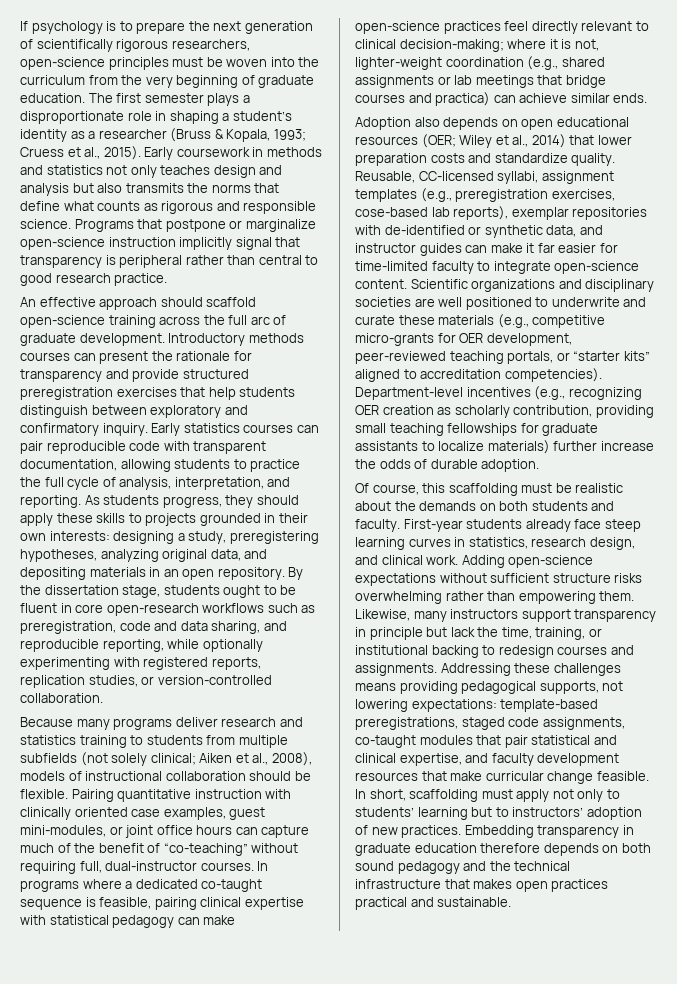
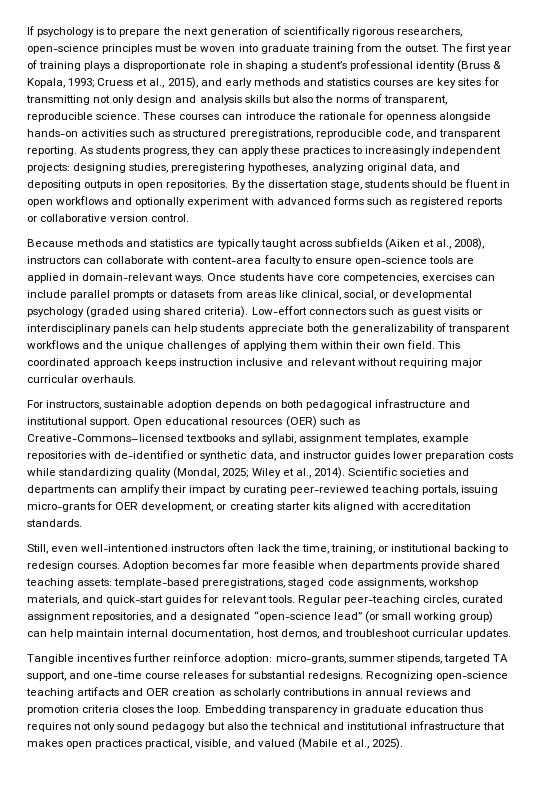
[298,57,320,67] [20,75,315,88] [20,93,204,103] the curriculum from the very beginning of graduate education. The first semester -> [260,43,512,54] [27,60,82,71] graduate training from the outset. The first year of training
[20,129,167,142] identity as a researcher -> [350,60,456,71] professional identity
[103,146,322,160] [20,165,211,178] 2015). Early coursework in methods and statistics not only teaches -> [167,77,499,89] [26,95,135,105] 2015), and early methods and statistics courses are key sites for transmitting not only
[72,183,184,193] but also transmits -> [244,95,313,103] skills but also
[254,183,280,193] [20,201,317,214] [20,219,316,232] [20,237,301,250] [20,255,319,268] [20,273,168,286] [20,297,257,310] [20,315,287,328] [20,333,304,346] [20,351,149,364] that define what counts as rigorous and responsible science. Programs that postpone or marginalize open-science instruction implicitly signal that transparency is peripheral rather than central to good research practice. // An effective approach should scaffold open-science training across the full arc of graduate development. Introductory methods courses can present -> [372,94,448,105] [27,112,296,122] of transparent, reproducible science. These courses can introduce
[20,369,249,382] [20,387,296,400] [20,405,248,418] [20,423,319,436] [20,441,267,454] [20,459,301,472] [20,477,291,490] transparency and provide structured preregistration exercises that help students distinguish between exploratory and confirmatory inquiry. Early statistics courses can pair reproducible code with transparent documentation, allowing students to practice the full cycle of analysis, interpretation, and -> [385,112,492,122] [27,129,501,139] openness alongside hands-on activities such as structured preregistrations, reproducible code, and transparent
[256,495,299,505] should -> [217,148,238,154] can
[96,513,308,526] [20,531,227,544] skills to projects grounded in their own interests: designing a study, -> [302,146,502,156] [27,163,169,173] practices to increasingly independent projects: designing studies,
[89,567,285,580] materials in an open repository. -> [84,180,229,190] outputs in open repositories.
[223,585,277,598] ought to -> [412,180,448,188] should
[75,603,316,616] [20,621,287,634] [20,639,263,652] [20,657,261,670] [20,675,272,688] [20,693,103,703] [20,717,303,730] [20,735,288,748] [20,752,312,766] [20,771,311,781] [20,789,292,802] [20,807,266,820] [20,825,310,838] [20,843,299,856] [20,861,269,874] [20,879,263,892] [20,897,304,910] [20,915,236,928] [355,21,649,34] [355,39,599,52] [355,56,605,70] [355,75,606,88] [355,92,648,106] [355,117,629,130] [355,134,632,148] [355,153,616,166] [355,171,614,184] [355,188,615,202] [355,206,569,220] core open-research workflows such as preregistration, code and data sharing, and reproducible reporting, while optionally experimenting with registered reports, replication studies, or version-controlled collaboration. // Because many programs deliver research and statistics training to students from multiple subfields (not solely clinical; Aiken et al., 2008), models of instructional collaboration should be flexible. Pairing quantitative instruction with clinically oriented case examples, guest mini-modules, or joint office hours can capture much of the benefit of “co-teaching” without requiring full, dual-instructor courses. In programs where a dedicated co-taught sequence is feasible, pairing clinical expertise with statistical pedagogy can make open-science practices feel directly relevant to clinical decision-making; where it is not, lighter-weight coordination (e.g., shared assignments or lab meetings that bridge courses and practica) can achieve similar ends. // Adoption also depends on open educational resources (OER; Wiley et al., 2014) that lower preparation costs and standardize quality. Reusable, CC-licensed syllabi, assignment templates (e.g., preregistration exercises, cose-based lab reports), exemplar -> [27,196,503,207] [27,214,190,222] [27,238,485,250] [27,255,475,266] [27,273,496,283] [27,289,473,300] [27,306,483,318] [27,323,511,334] [27,340,461,351] [27,358,482,368] [27,375,137,383] [27,399,470,410] [27,416,360,428] [27,434,469,444] open workflows and optionally experiment with advanced forms such as registered reports or collaborative version control. // Because methods and statistics are typically taught across subfields (Aiken et al., 2008), instructors can collaborate with content-area faculty to ensure open-science tools are applied in domain-relevant ways. Once students have core competencies, exercises can include parallel prompts or datasets from areas like clinical, social, or developmental psychology (graded using shared criteria). Low-effort connectors such as guest visits or interdisciplinary panels can help students appreciate both the generalizability of transparent workflows and the unique challenges of applying them within their own field. This coordinated approach keeps instruction inclusive and relevant without requiring major curricular overhauls. // For instructors, sustainable adoption depends on both pedagogical infrastructure and institutional support. Open educational resources (OER) such as Creative-Commons–licensed textbooks and syllabi, assignment templates, example
[465,243,618,253] [355,261,640,274] [355,279,655,292] [355,297,647,310] [355,314,606,328] [355,333,572,346] [355,351,650,364] [355,368,602,382] [355,386,642,400] [355,405,654,418] [355,423,599,436] [355,440,654,454] [355,459,540,472] [355,483,624,496] [355,501,615,511] [355,519,641,532] [355,537,635,550] [355,555,594,568] [355,573,643,586] [355,591,635,604] [355,609,657,622] [355,627,448,640] can make it far easier for time-limited faculty to integrate open-science content. Scientific organizations and disciplinary societies are well positioned to underwrite and curate these materials (e.g., competitive micro-grants for OER development, peer-reviewed teaching portals, or “starter kits” aligned to accreditation competencies). Department-level incentives (e.g., recognizing OER creation as scholarly contribution, providing small teaching fellowships for graduate assistants to localize materials) further increase the odds of durable adoption. // Of course, this scaffolding must be realistic about the demands on both students and faculty. First-year students already face steep learning curves in statistics, research design, and clinical work. Adding open-science expectations without sufficient structure risks overwhelming rather than empowering them. Likewise, many instructors support transparency in principle but -> [392,451,514,461] [27,467,470,479] [27,484,499,495] [27,501,472,512] [27,519,82,527] [27,543,255,554] lower preparation costs while standardizing quality (Mondal, 2025; Wiley et al., 2014). Scientific societies and departments can amplify their impact by curating peer-reviewed teaching portals, issuing micro-grants for OER development, or creating starter kits aligned with accreditation standards. // Still, even well-intentioned instructors often
[557,645,634,655] [355,663,621,676] [355,681,624,694] [355,699,497,712] courses and assignments. Addressing these challenges means providing pedagogical supports, not lowering expectations: -> [77,560,501,571] [26,578,113,588] courses. Adoption becomes far more feasible when departments provide shared teaching assets:
[355,735,617,748] [355,753,620,766] [355,771,649,784] [355,789,620,802] [355,807,642,820] [355,825,462,838] co-taught modules that pair statistical and clinical expertise, and faculty development resources that make curricular change feasible. In short, scaffolding must apply not only to students’ learning but to instructors’ adoption of new practices. -> [428,578,478,588] [27,594,504,605] [27,611,494,623] [27,629,512,639] [27,653,508,664] [27,670,508,681] [26,687,472,698] [27,705,202,715] workshop materials, and quick-start guides for relevant tools. Regular peer-teaching circles, curated assignment repositories, and a designated “open-science lead” (or small working group) can help maintain internal documentation, host demos, and troubleshoot curricular updates. // Tangible incentives further reinforce adoption: micro-grants, summer stipends, targeted TA support, and one-time course releases for substantial redesigns. Recognizing open-science teaching artifacts and OER creation as scholarly contributions in annual reviews and promotion criteria closes the loop.
[480,843,651,856] [355,861,571,874] therefore depends on both sound pedagogy and the technical -> [460,705,484,713] [27,722,408,732] thus requires not only sound pedagogy but also the technical and institutional
[355,897,512,910] practical and sustainable. -> [145,738,404,750] practical, visible, and valued (Mabile et al., 2025).

